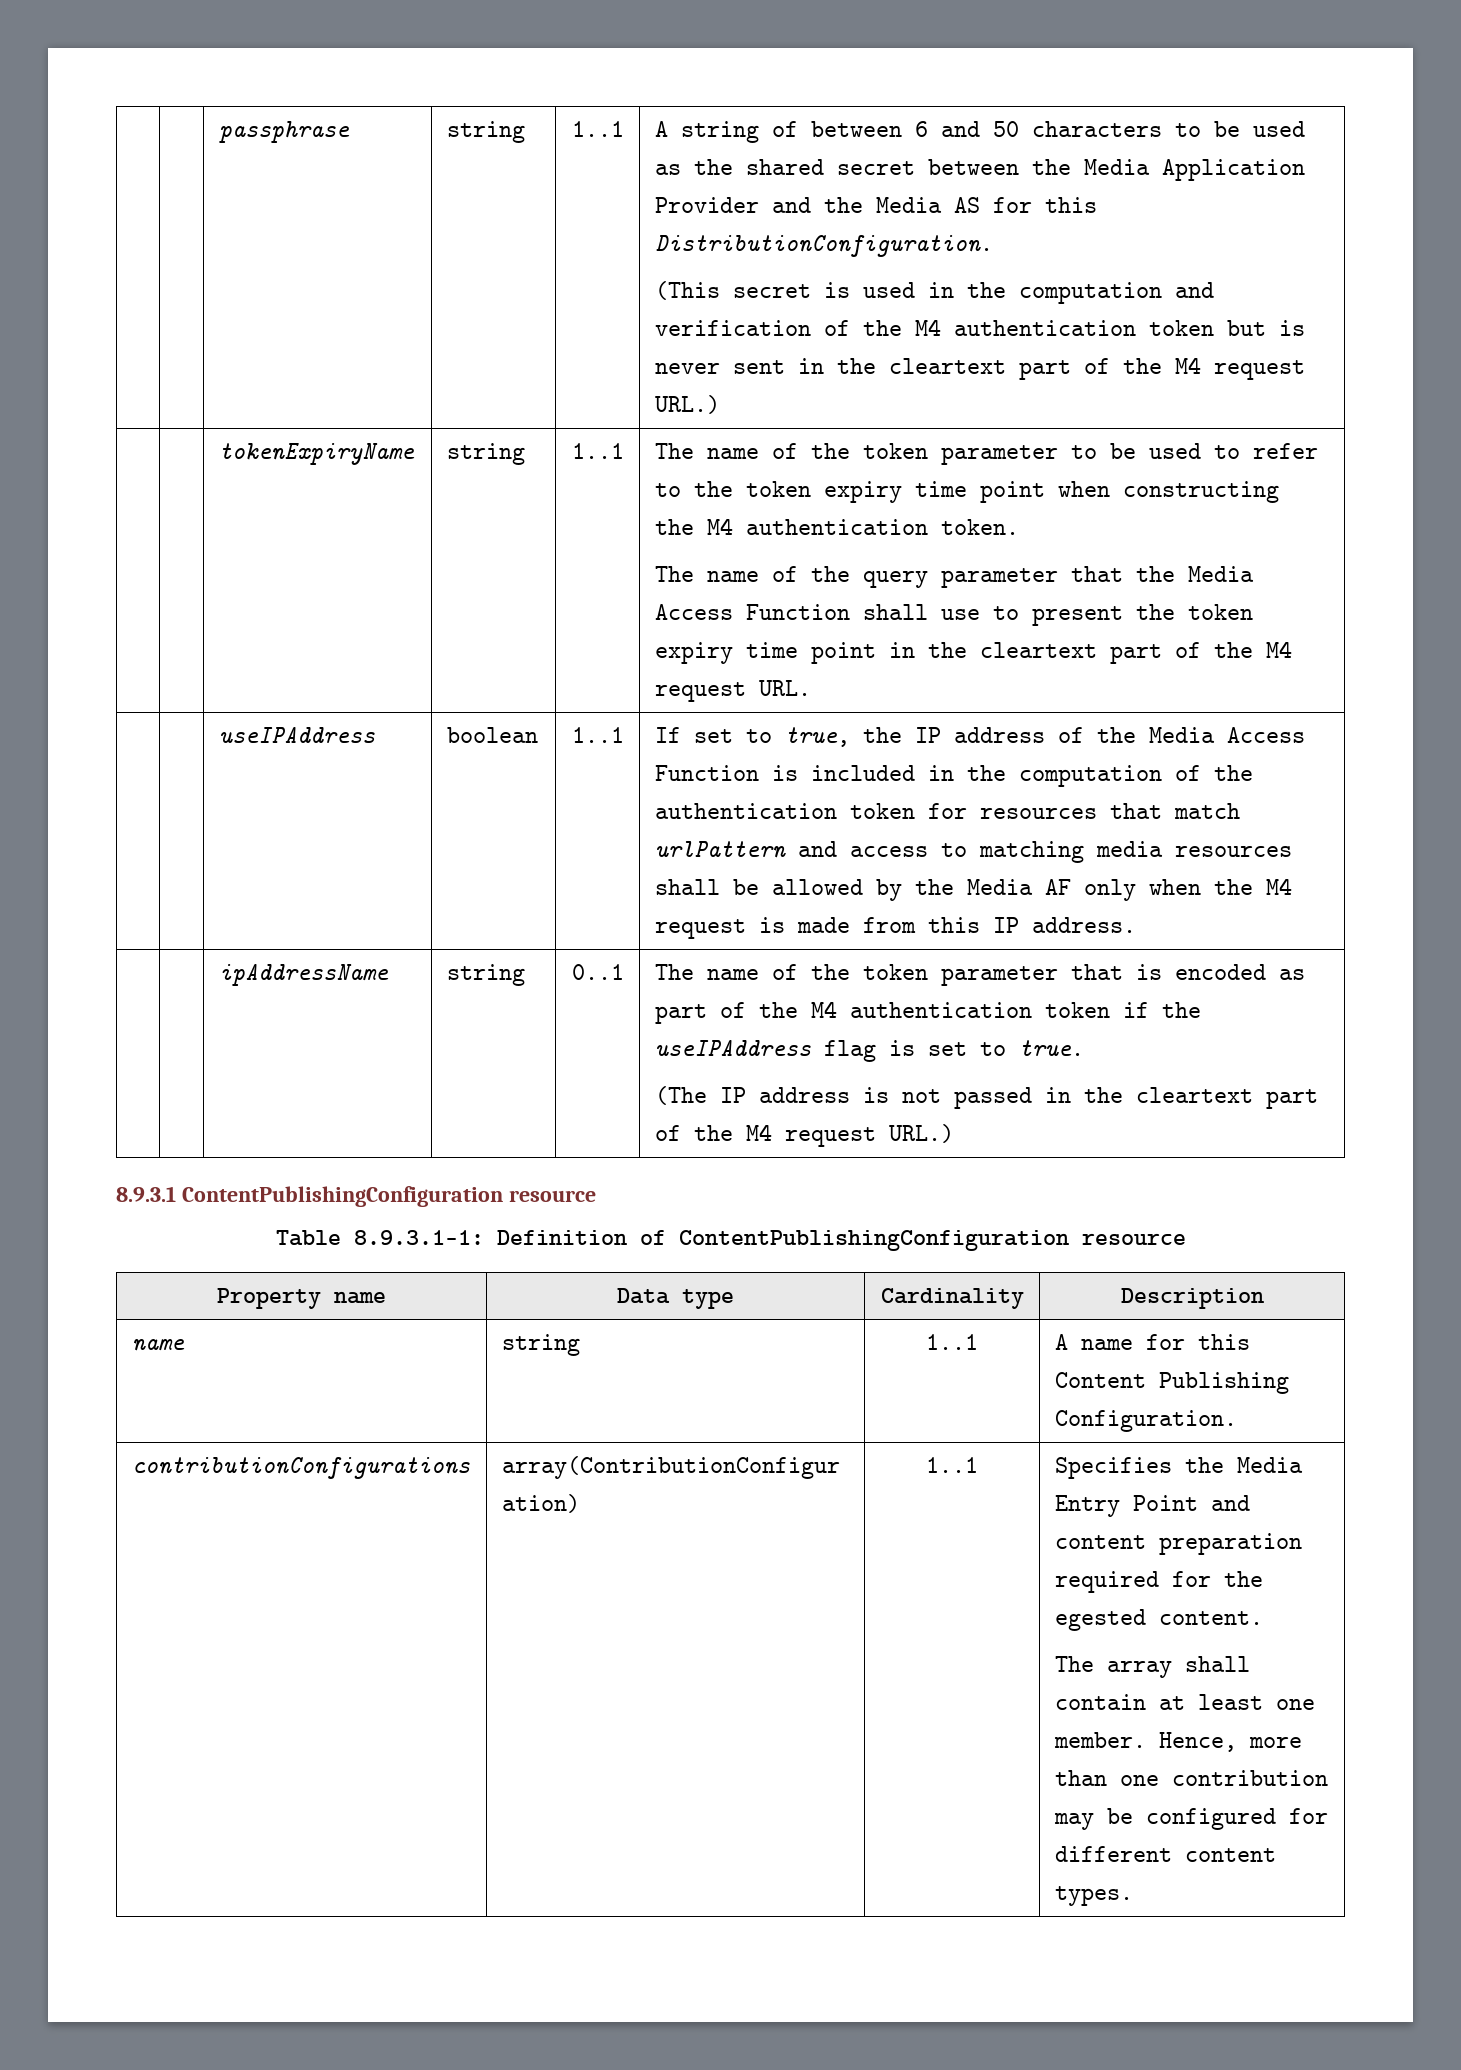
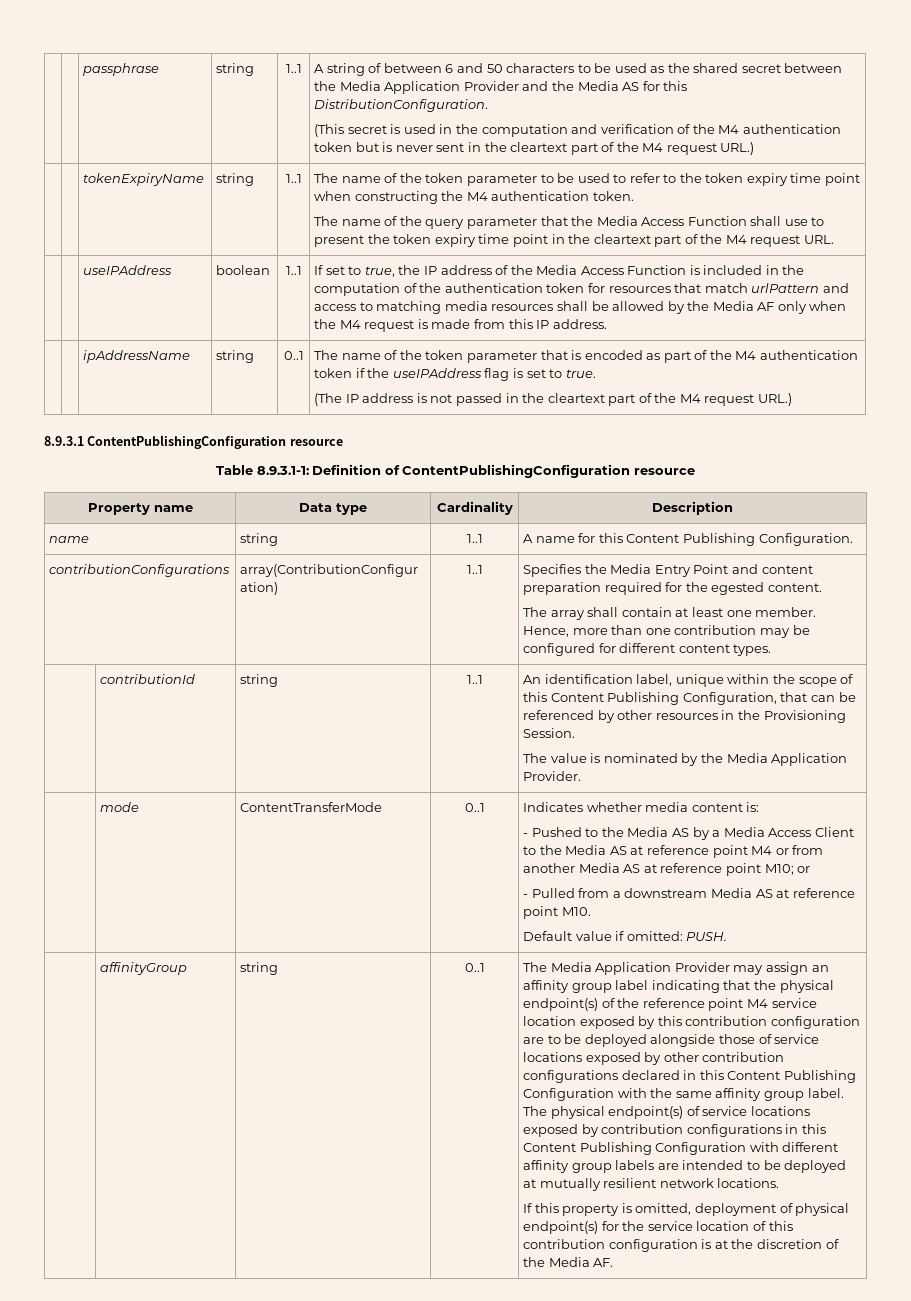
(1133, 1896) none -> [100,674,196,684] [240,674,279,687] [466,675,483,684] [523,674,854,687] [523,692,856,705] [523,710,846,723] [523,728,576,738] [523,753,848,766] [523,771,582,781] [100,802,140,812] [240,802,383,812] [464,803,485,812] [523,802,760,812] [523,827,854,840] [523,845,824,858] [523,863,811,876] [523,888,855,898] [523,906,591,919] [523,931,728,941] [100,962,188,975] [240,962,279,975] [464,963,485,972] [523,962,829,975] [523,980,834,993] [523,998,817,1011] [523,1016,860,1029] [523,1034,820,1047] [523,1052,785,1065] [523,1070,856,1083] [523,1088,844,1101] [523,1106,810,1119] [523,1124,826,1137] [523,1142,839,1155] [523,1160,847,1173] [523,1178,780,1191] [523,1203,850,1216] [523,1221,793,1234] [523,1239,839,1252] [523,1257,614,1267] // | contributionId | string | 1..1 | An identification label, unique within the scope of this Content Publishing Configuration, that can be referenced by other resources in the Provisioning Session. // The value is nominated by the Media Application Provider. // | mode | ContentTransferMode | 0..1 | Indicates whether media content is: // - Pushed to the Media AS by a Media Access Client to the Media AS at reference point M4 or from another Media AS at reference point M10; or // - Pulled from a downstream Media AS at reference point M10. // Default value if omitted: PUSH. // | affinityGroup | string | 0..1 | The Media Application Provider may assign an affinity group label indicating that the physical endpoint(s) of the reference point M4 service location exposed by this contribution configuration are to be deployed alongside those of service locations exposed by other contribution configurations declared in this Content Publishing Configuration with the same affinity group label. The physical endpoint(s) of service locations exposed by contribution configurations in this Content Publishing Configuration with different affinity group labels are intended to be deployed at mutually resilient network locations. // If this property is omitted, deployment of physical endpoint(s) for the service location of this contribution configuration is at the discretion of the Media AF.

